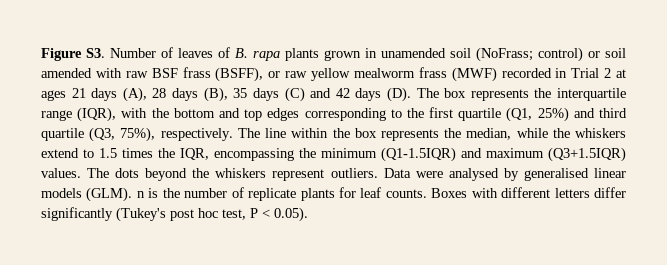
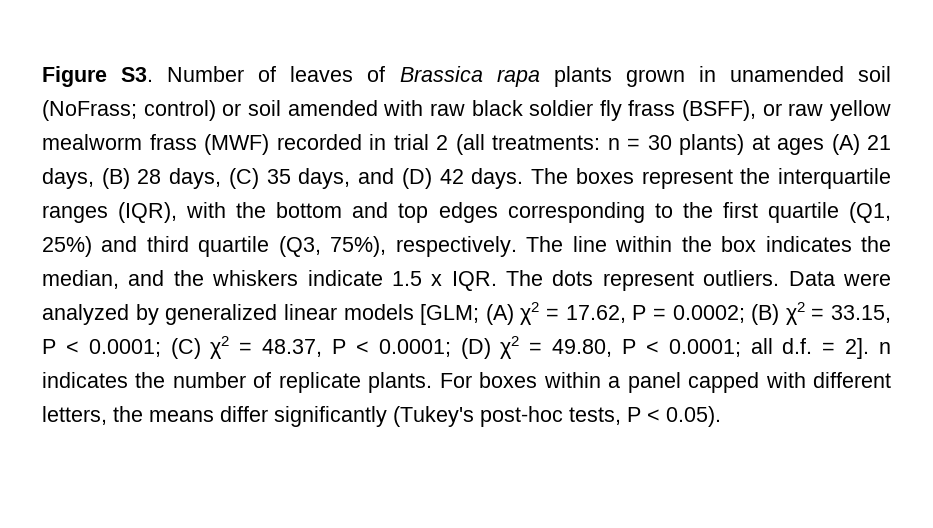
[235,48,248,58] B. -> [399,66,483,82] Brassica
[151,68,178,78] BSF -> [471,100,622,121] black soldier fly
[571,68,626,78] [41,87,529,102] Trial 2 at ages 21 days (A), 28 days (B), 35 days (C) and 42 days (D). The box represents -> [393,134,891,155] [42,168,733,189] trial 2 (all treatments: n = 30 plants) at ages (A) 21 days, (B) 28 days, (C) 35 days, and (D) 42 days. The boxes represent
[41,110,72,121] range -> [42,205,108,223] ranges
[380,129,439,141] represents -> [765,236,852,252] indicates
[516,128,627,138] [41,147,626,162] [41,168,627,181] [41,187,626,202] [41,207,246,222] while the whiskers extend to 1.5 times the IQR, encompassing the minimum (Q1-1.5IQR) and maximum (Q3+1.5IQR) values. The dots beyond the whiskers represent outliers. Data were analysed by generalised linear models (GLM). n is the number of replicate plants for leaf counts. Boxes with different letters differ significantly (Tukey's post hoc test, -> [128,270,891,291] [42,302,891,325] [42,336,892,359] [42,372,891,393] [42,406,621,427] and the whiskers indicate 1.5 x IQR. The dots represent outliers. Data were analyzed by generalized linear models [GLM; (A) χ2 = 17.62, P = 0.0002; (B) χ2 = 33.15, P < 0.0001; (C) χ2 = 48.37, P < 0.0001; (D) χ2 = 49.80, P < 0.0001; all d.f. = 2]. n indicates the number of replicate plants. For boxes within a panel capped with different letters, the means differ significantly (Tukey's post-hoc tests,

